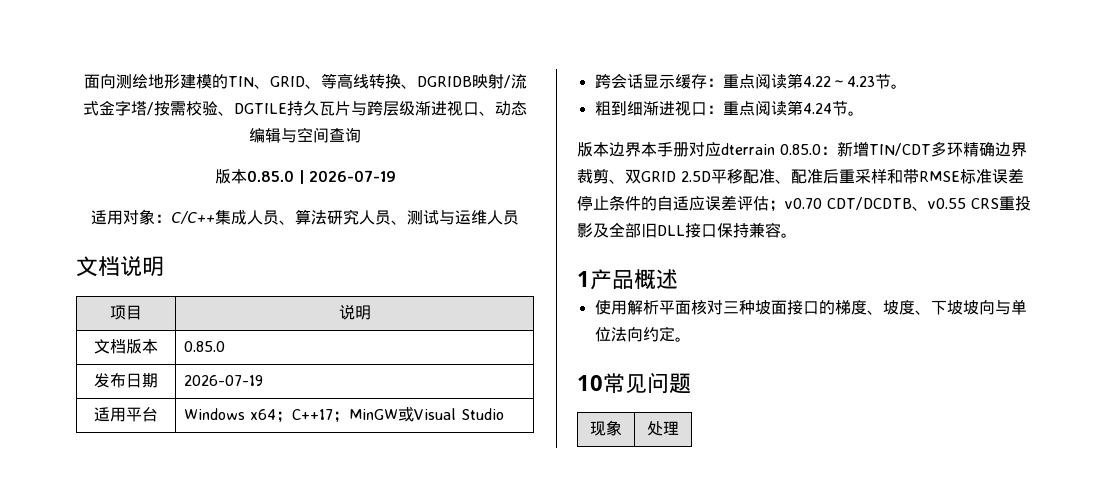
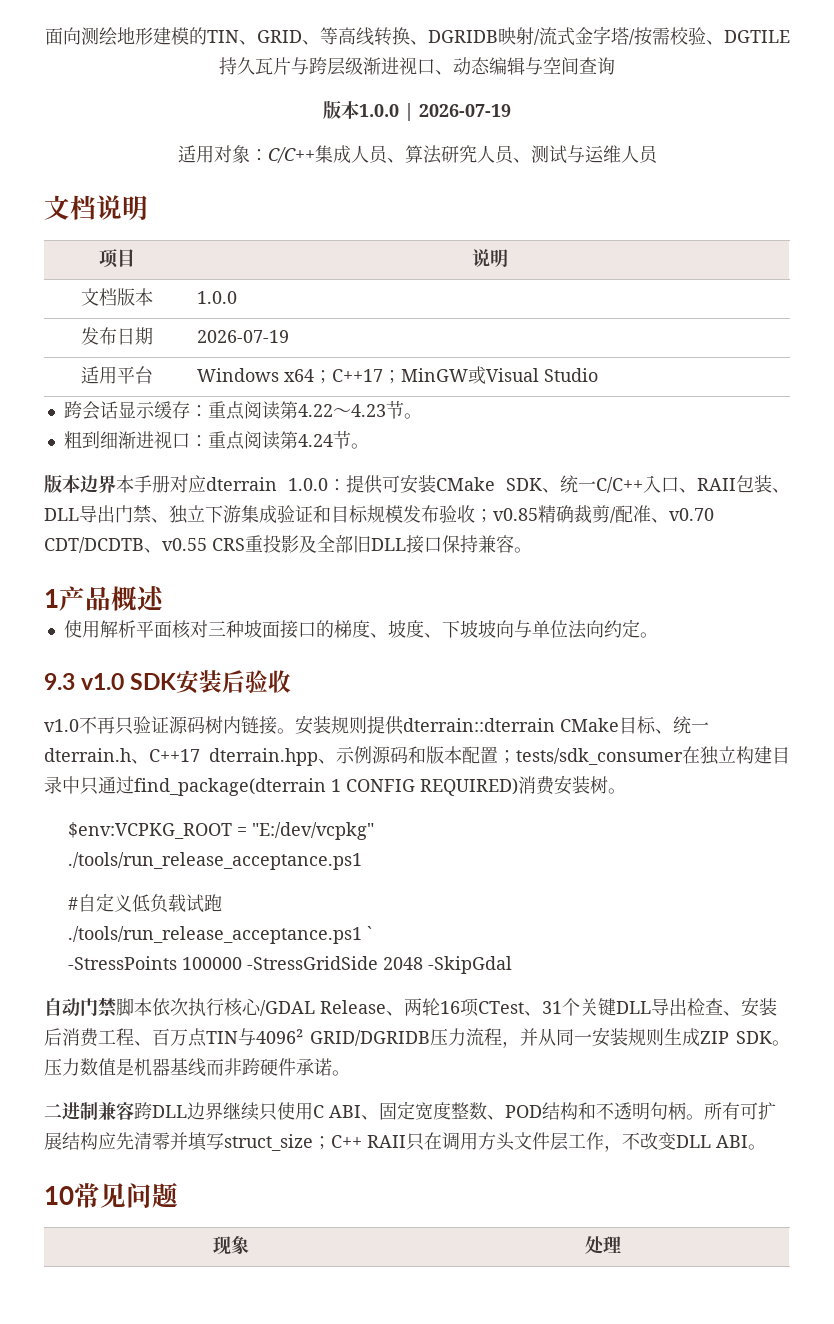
[246,170,294,182] 0.85.0 -> [359,104,399,117] 1.0.0
[184,341,226,352] 0.85.0 -> [197,291,238,304] 1.0.0
[780,141,1027,157] [577,168,1024,184] [577,195,785,212] 0.85.0：新增TIN/CDT多环精确边界裁剪、双GRID 2.5D平移配准、配准后重采样和带RMSE标准误差停止条件的自适应误差评估； -> [288,474,790,494] [44,505,669,524] 1.0.0：提供可安装CMake SDK、统一C/C++入口、RAII包装、DLL导出门禁、独立下游集成验证和目标规模发布验收；v0.85精确裁剪/配准、
(691, 339) none -> [44,670,292,694] [44,715,709,735] [44,746,790,766] [44,775,626,796] [67,822,374,840] [67,852,362,870] [67,893,222,913] [67,926,372,944] [67,956,512,974] [44,997,777,1017] [44,1027,790,1048] [44,1058,350,1077] [44,1101,776,1121] [44,1132,766,1152] // 9.3 v1.0 SDK安装后验收 // v1.0不再只验证源码树内链接。安装规则提供dterrain::dterrain CMake目标、统一dterrain.h、C++17 dterrain.hpp、示例源码和版本配置；tests/sdk_consumer在独立构建目录中只通过find_package(dterrain 1 CONFIG REQUIRED)消费安装树。 // $env:VCPKG_ROOT = "E:/dev/vcpkg" // ./tools/run_release_acceptance.ps1 // #自定义低负载试跑 // ./tools/run_release_acceptance.ps1 ` // -StressPoints 100000 -StressGridSide 2048 -SkipGdal // 自动门禁脚本依次执行核心/GDAL Release、两轮16项CTest、31个关键DLL导出检查、安装后消费工程、百万点TIN与4096² GRID/DGRIDB压力流程，并从同一安装规则生成ZIP SDK。压力数值是机器基线而非跨硬件承诺。 // 二进制兼容跨DLL边界继续只使用C ABI、固定宽度整数、POD结构和不透明句柄。所有可扩展结构应先清零并填写struct_size；C++ RAII只在调用方头文件层工作，不改变DLL ABI。

